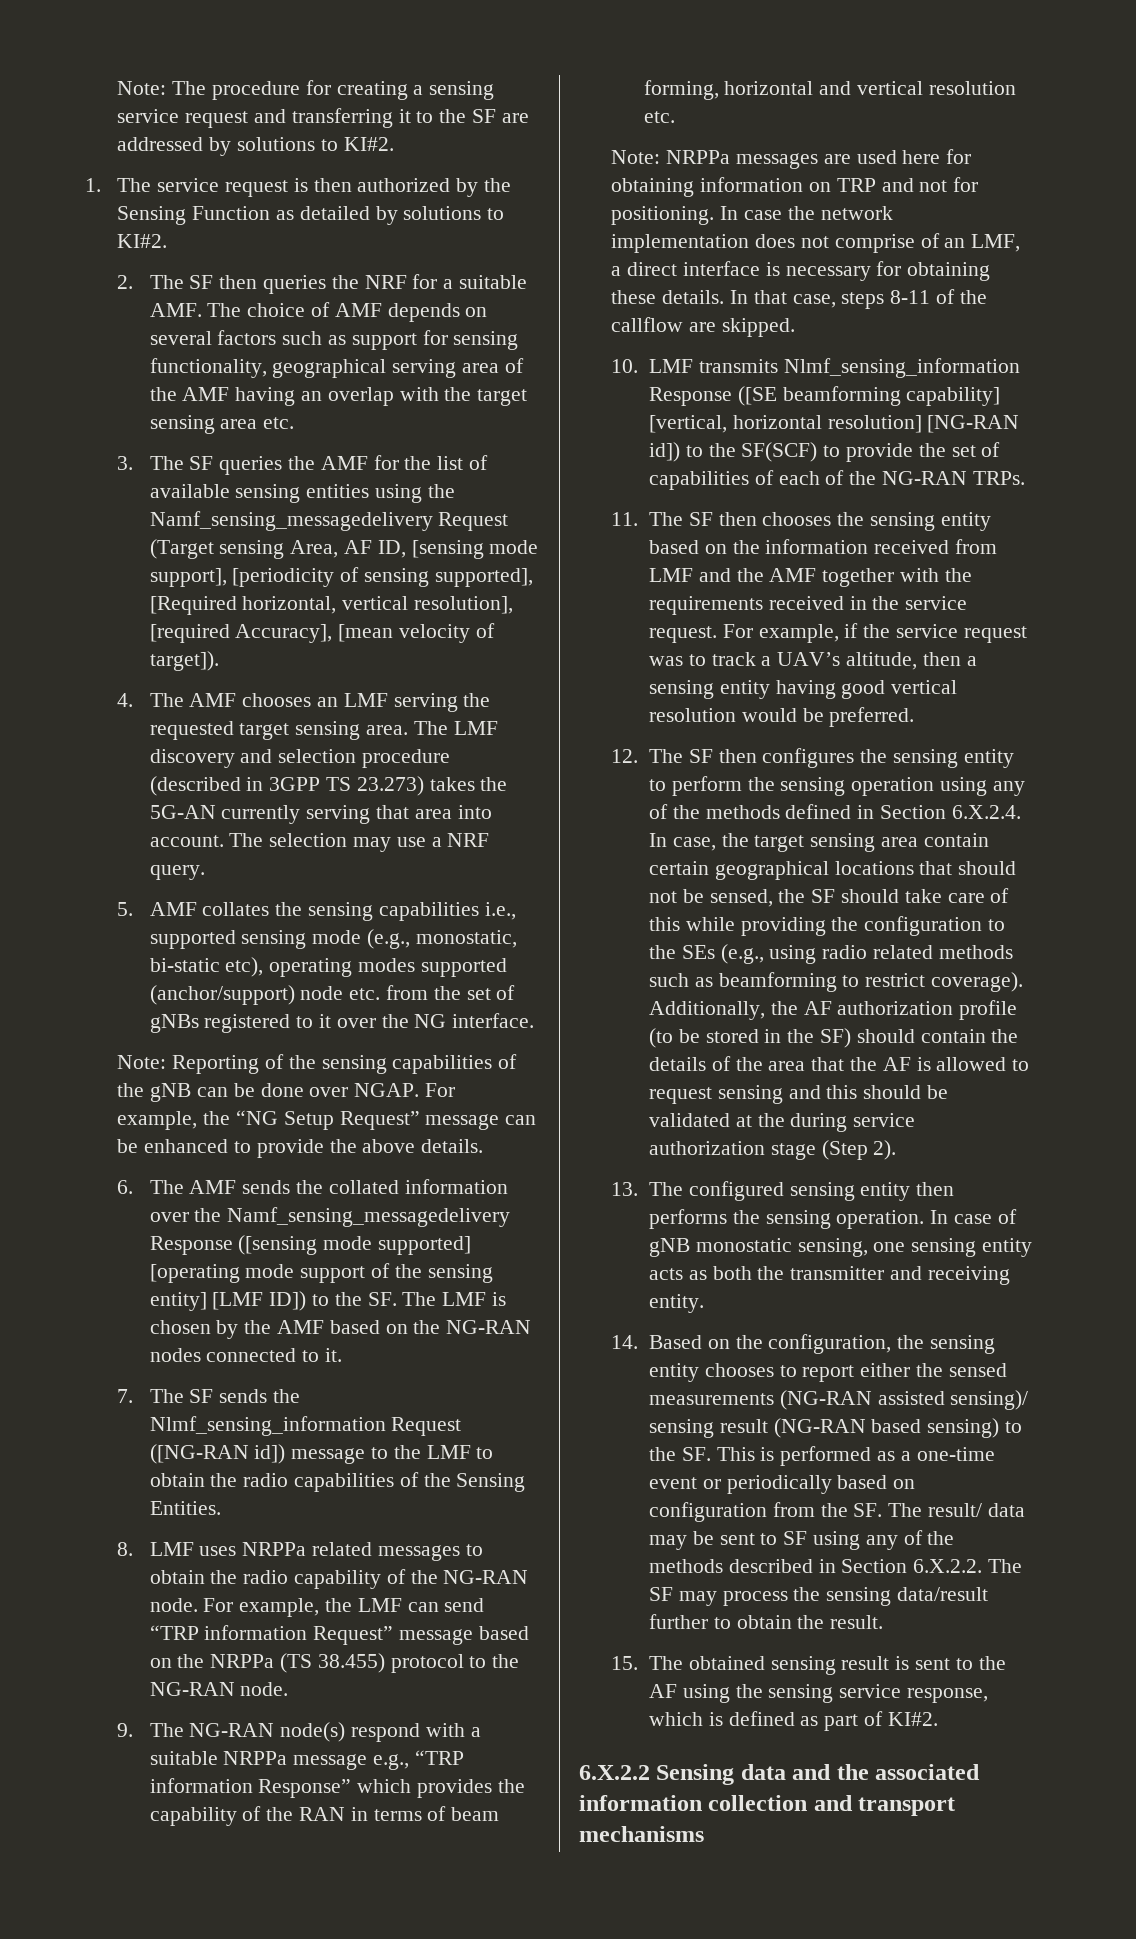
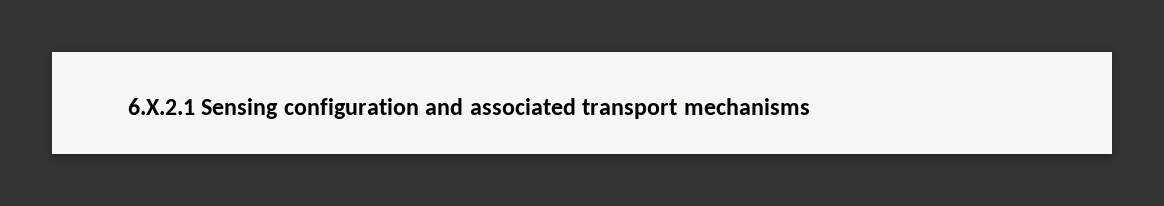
[117,80,495,100] [117,108,529,128] [117,137,394,156] [85,178,511,197] [117,206,505,225] [117,234,168,248] [117,274,528,294] [149,302,488,322] [149,330,519,350] [149,358,524,378] [149,387,528,406] [149,415,295,434] [117,455,489,475] [149,484,455,503] [149,511,509,531] [149,539,539,559] [149,567,533,587] [149,596,513,615] [149,623,495,643] [149,651,219,671] [117,693,491,712] [149,721,498,740] [149,749,450,768] [149,776,508,796] [149,805,492,824] [149,833,490,852] [149,865,205,880] [117,902,516,921] [149,929,517,949] [149,957,507,977] [149,985,516,1005] [149,1013,535,1033] [117,1054,518,1074] [117,1083,455,1102] [117,1110,537,1130] [117,1139,484,1158] [117,1179,508,1194] [149,1207,511,1227] [149,1235,471,1255] [149,1263,493,1283] [149,1291,507,1311] [149,1320,532,1339] [149,1348,342,1362] [117,1389,300,1403] [149,1416,462,1436] [149,1444,494,1464] [149,1472,526,1492] [149,1501,221,1515] [117,1542,483,1561] [149,1569,529,1589] [149,1598,485,1617] [149,1625,529,1645] [149,1653,520,1673] [149,1682,289,1696] [117,1722,481,1742] [149,1750,464,1770] [149,1778,525,1798] [149,1806,500,1826] [643,80,1016,100] [643,111,675,123] [611,149,972,169] [611,177,979,197] [611,206,893,225] [611,233,1021,253] [611,261,991,281] [611,289,987,309] [611,317,795,337] [611,358,1020,378] [649,386,1001,406] [649,415,1020,433] [649,442,1001,462] [649,470,1025,490] [611,512,991,531] [649,539,998,554] [649,568,972,587] [649,596,968,615] [649,623,1027,643] [649,652,977,670] [649,680,958,699] [649,707,915,727] [611,748,1014,768] [649,776,1025,796] [649,804,1021,819] [649,833,989,852] [649,861,1017,880] [649,888,1010,907] [649,916,1006,936] [649,944,1013,964] [649,972,1024,992] [649,1000,1018,1020] [649,1028,1019,1048] [649,1056,1030,1071] [649,1085,949,1104] [649,1113,916,1132] [649,1140,897,1160] [611,1181,955,1201] [649,1209,1017,1229] [649,1238,1033,1257] [649,1266,1010,1285] [649,1294,705,1313] [611,1334,996,1354] [649,1363,1007,1382] [649,1390,1029,1410] [649,1418,1023,1438] [649,1446,995,1466] [649,1475,916,1494] [649,1502,1025,1522] [649,1530,955,1550] [649,1559,1023,1573] [649,1587,989,1606] [649,1614,884,1629] [611,1656,1006,1675] [649,1684,989,1703] [649,1711,938,1731] [579,1764,981,1785] [579,1795,853,1811] Note: The procedure for creating a sensing service request and transferring it to the SF are addressed by solutions to KI#2. // 1. The service request is then authorized by the Sensing Function as detailed by solutions to KI#2. // 2. The SF then queries the NRF for a suitable AMF. The choice of AMF depends on several factors such as support for sensing functionality, geographical serving area of the AMF having an overlap with the target sensing area etc. // 3. The SF queries the AMF for the list of available sensing entities using the Namf_sensing_messagedelivery Request (Target sensing Area, AF ID, [sensing mode support], [periodicity of sensing supported], [Required horizontal, vertical resolution], [required Accuracy], [mean velocity of target]). // 4. The AMF chooses an LMF serving the requested target sensing area. The LMF discovery and selection procedure (described in 3GPP TS 23.273) takes the 5G-AN currently serving that area into account. The selection may use a NRF query. // 5. AMF collates the sensing capabilities i.e., supported sensing mode (e.g., monostatic, bi-static etc), operating modes supported (anchor/support) node etc. from the set of gNBs registered to it over the NG interface. // Note: Reporting of the sensing capabilities of the gNB can be done over NGAP. For example, the “NG Setup Request” message can be enhanced to provide the above details. // 6. The AMF sends the collated information over the Namf_sensing_messagedelivery Response ([sensing mode supported] [operating mode support of the sensing entity] [LMF ID]) to the SF. The LMF is chosen by the AMF based on the NG-RAN nodes connected to it. // 7. The SF sends the Nlmf_sensing_information Request ([NG-RAN id]) message to the LMF to obtain the radio capabilities of the Sensing Entities. // 8. LMF uses NRPPa related messages to obtain the radio capability of the NG-RAN node. For example, the LMF can send “TRP information Request” message based on the NRPPa (TS 38.455) protocol to the NG-RAN node. // 9. The NG-RAN node(s) respond with a suitable NRPPa message e.g., “TRP information Response” which provides the capability of the RAN in terms of beam forming, horizontal and vertical resolution etc. // Note: NRPPa messages are used here for obtaining information on TRP and not for positioning. In case the network implementation does not comprise of an LMF, a direct interface is necessary for obtaining these details. In that case, steps 8-11 of the callflow are skipped. // 10. LMF transmits Nlmf_sensing_information Response ([SE beamforming capability] [vertical, horizontal resolution] [NG-RAN id]) to the SF(SCF) to provide the set of capabilities of each of the NG-RAN TRPs. // 11. The SF then chooses the sensing entity based on the information received from LMF and the AMF together with the requirements received in the service request. For example, if the service request was to track a UAV’s altitude, then a sensing entity having good vertical resolution would be preferred. // 12. The SF then configures the sensing entity to perform the sensing operation using any of the methods defined in Section 6.X.2.4. In case, the target sensing area contain certain geographical locations that should not be sensed, the SF should take care of this while providing the configuration to the SEs (e.g., using radio related methods such as beamforming to restrict coverage). Additionally, the AF authorization profile (to be stored in the SF) should contain the details of the area that the AF is allowed to request sensing and this should be validated at the during service authorization stage (Step 2). // 13. The configured sensing entity then performs the sensing operation. In case of gNB monostatic sensing, one sensing entity acts as both the transmitter and receiving entity. // 14. Based on the configuration, the sensing entity chooses to report either the sensed measurements (NG-RAN assisted sensing)/ sensing result (NG-RAN based sensing) to the SF. This is performed as a one-time event or periodically based on configuration from the SF. The result/ data may be sent to SF using any of the methods described in Section 6.X.2.2. The SF may process the sensing data/result further to obtain the result. // 15. The obtained sensing result is sent to the AF using the sensing service response, which is defined as part of KI#2. // 6.X.2.2 Sensing data and the associated information collection and -> [128,98,576,119] 6.X.2.1 Sensing configuration and associated

